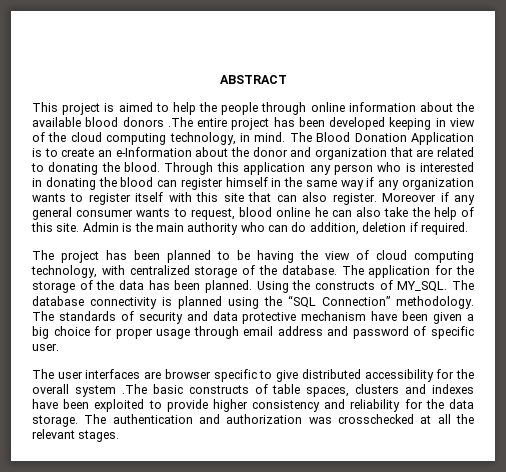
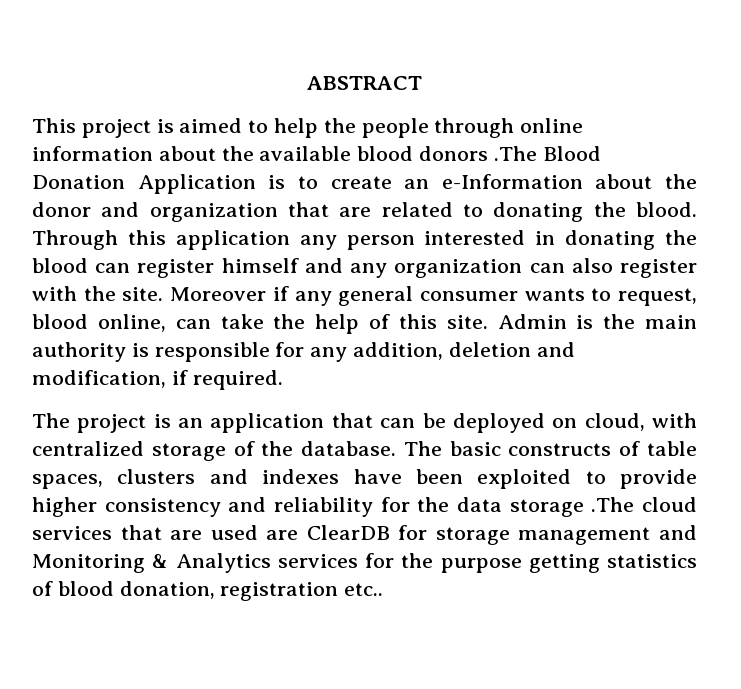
[197,117,475,130] [32,132,312,145] entire project has been developed keeping in view of the cloud computing technology, in mind. The -> (537, 153) none
[377,162,416,172] who is -> (415, 242) none
[271,177,475,190] [32,192,377,205] in the same way if any organization wants to register itself with this site that can also register. -> [304,258,697,278] [32,286,164,301] and any organization can also register with the site.
[276,207,382,217] online he can also -> [97,314,211,332] online, can
[240,222,468,235] [32,250,474,263] [31,265,97,278] who can do addition, deletion if required. // The project has been planned to be having the view of cloud computing technology, -> [131,342,575,362] [32,370,283,390] [32,413,645,433] is responsible for any addition, deletion and modification, if required. // The project is an application that can be deployed on cloud,
[368,265,475,278] [32,280,475,293] [32,295,474,309] [32,311,475,324] [32,326,474,339] [32,343,59,351] [32,369,475,382] [32,384,147,397] application for the storage of the data has been planned. Using the constructs of MY_SQL. The database connectivity is planned using the “SQL Connection” methodology. The standards of security and data protective mechanism have been given a big choice for proper usage through email address and password of specific user. // The user interfaces are browser specific to give distributed accessibility for the overall system .The -> (442, 448) none
[32,414,474,427] [32,429,120,442] storage. The authentication and authorization was crosschecked at all the relevant stages. -> [509,497,697,517] [32,525,697,545] [32,553,697,573] [32,581,384,601] storage .The cloud services that are used are ClearDB for storage management and Monitoring & Analytics services for the purpose getting statistics of blood donation, registration etc..

